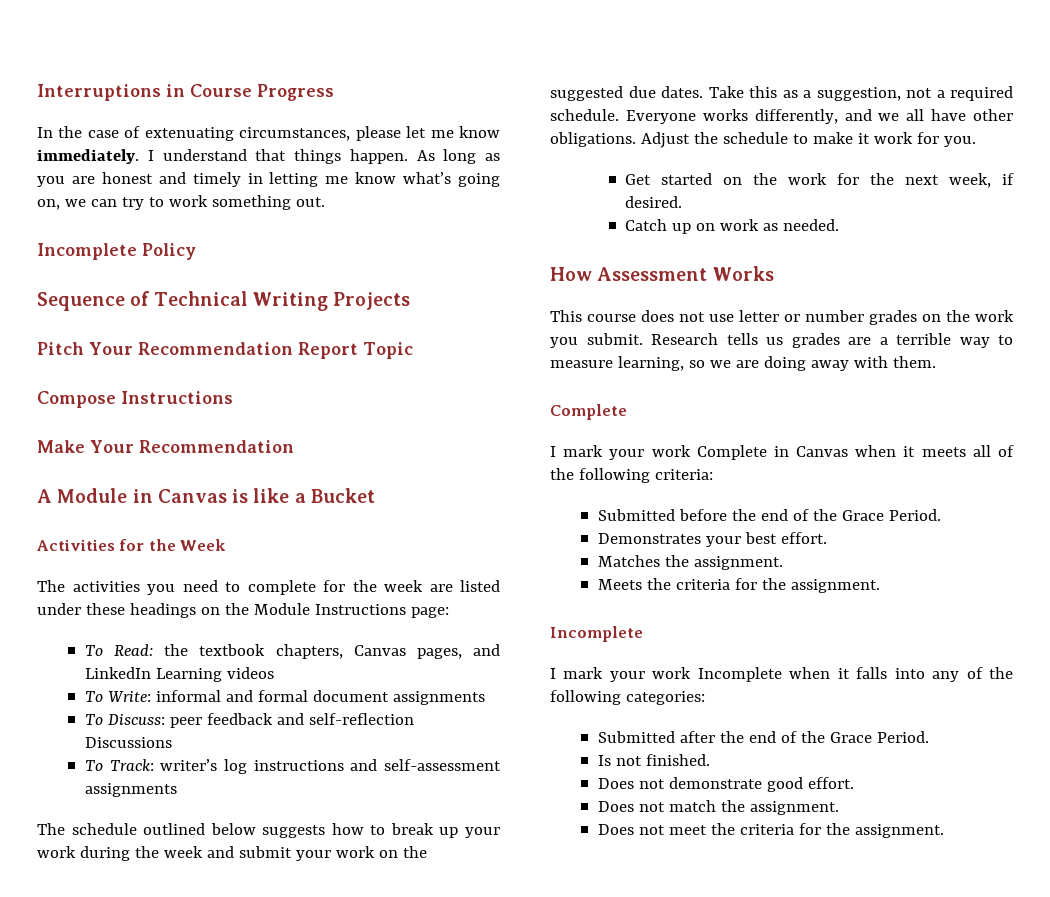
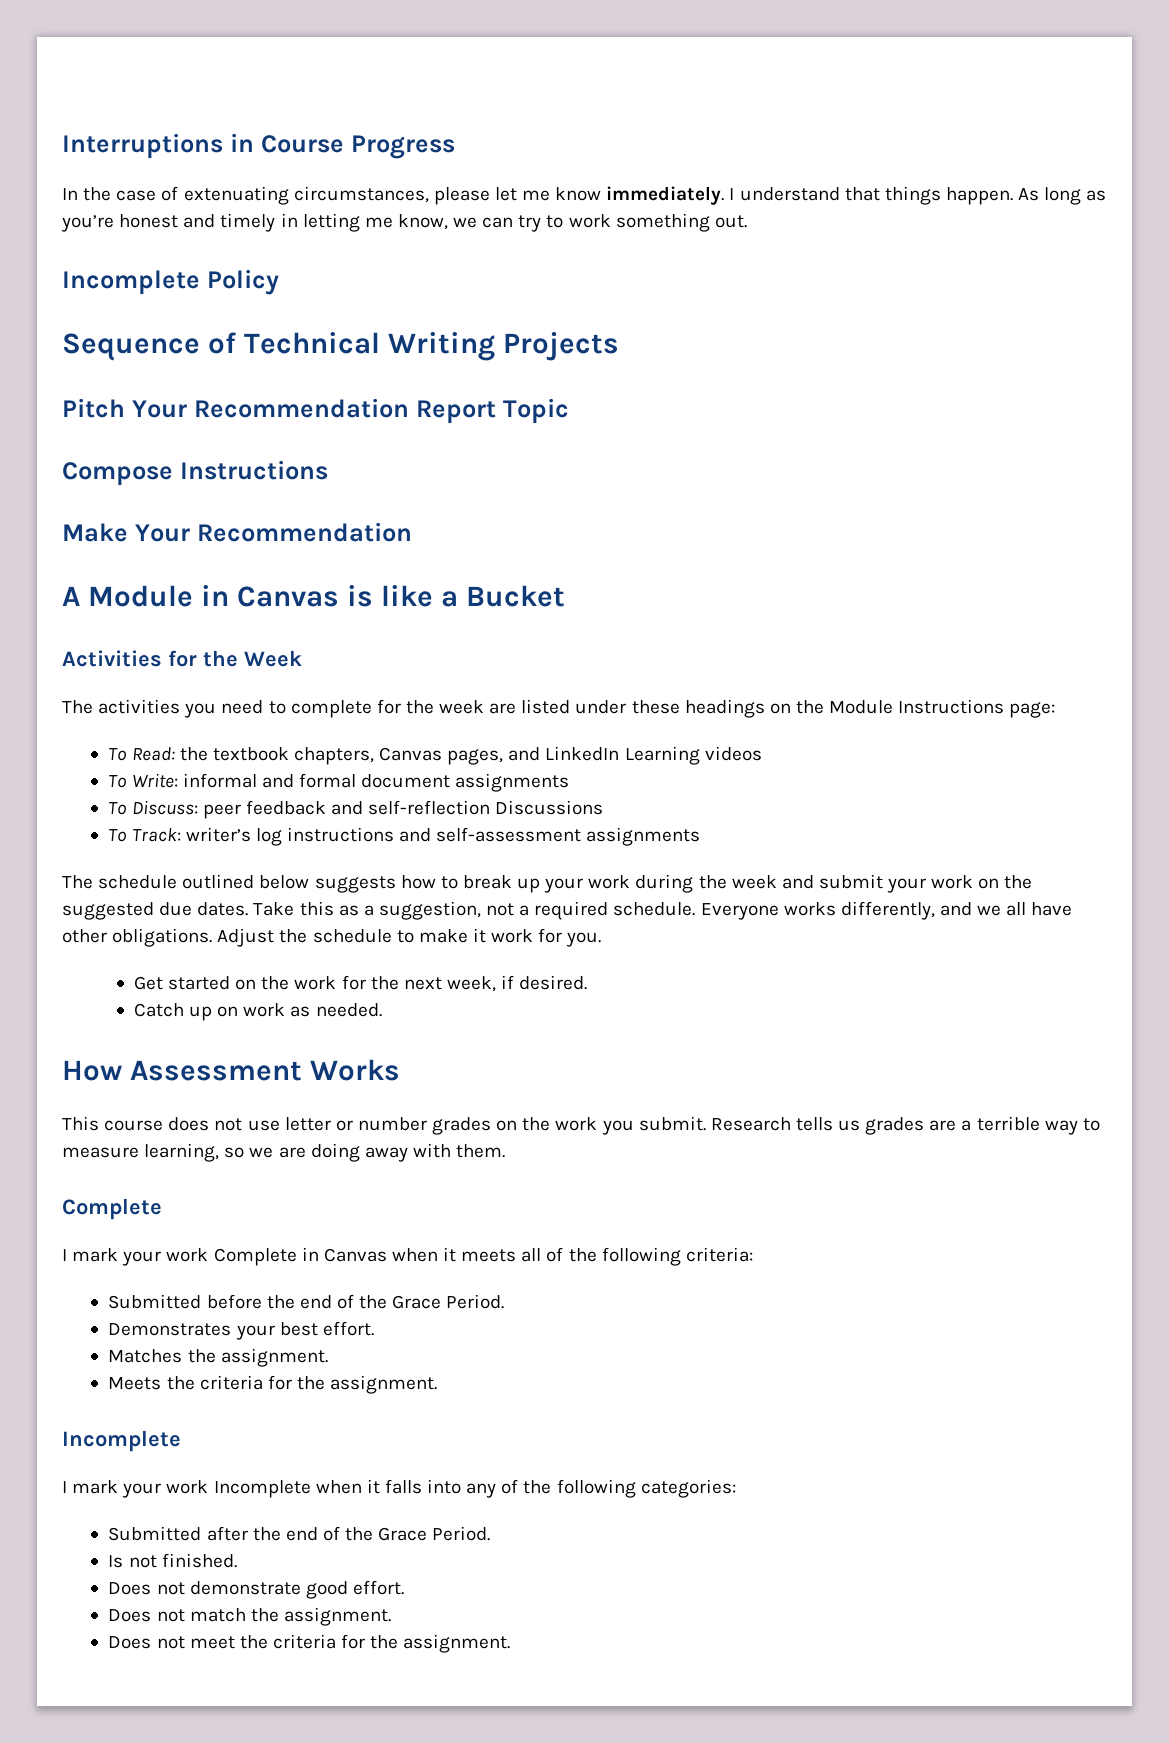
[37,176,95,187] you are -> [61,215,114,232] you’re
[355,172,500,187] [37,199,60,210] know what’s going on, -> [397,214,448,230] know,

